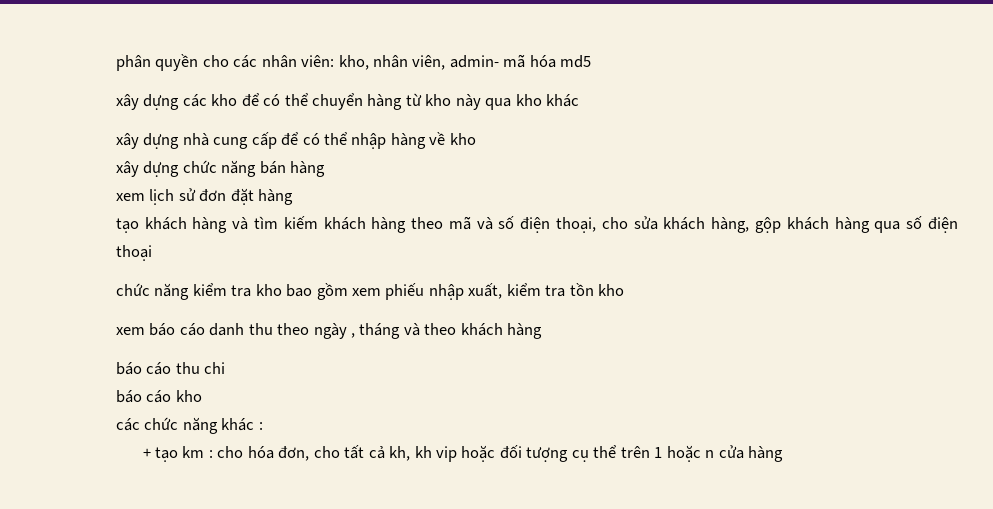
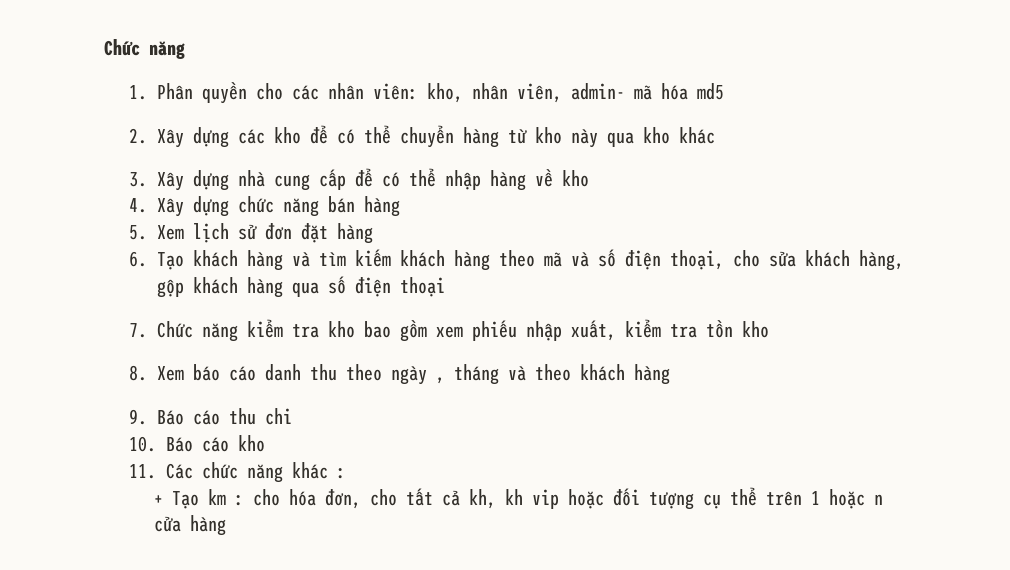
[115,55,151,71] phân -> [104,39,185,59] [129,83,194,100] Chức năng // 1. Phân
[115,94,139,110] xây -> [129,128,185,148] 2. Xây
[115,133,139,149] xây -> [129,172,185,191] 3. Xây
[115,161,139,177] xây -> [129,198,185,217] 4. Xây
[115,193,145,201] xem -> [129,225,185,240] 5. Xem
[115,218,139,233] tạo -> [129,251,185,270] 6. Tạo
[115,283,150,296] chức -> [129,321,194,338] 7. Chức
[115,327,145,335] xem -> [129,365,185,381] 8. Xem
[115,362,142,375] báo -> [129,409,185,425] 9. Báo
[115,390,142,403] báo -> [129,436,194,452] 10. Báo
[115,418,140,431] các -> [129,463,194,479] 11. Các
[154,447,178,462] tạo -> [172,491,200,509] Tạo

